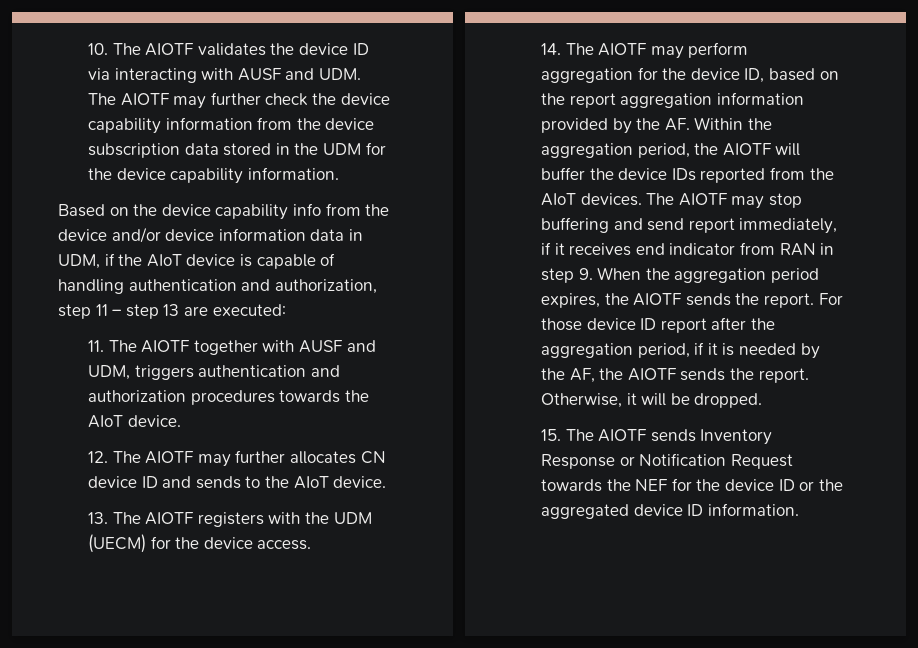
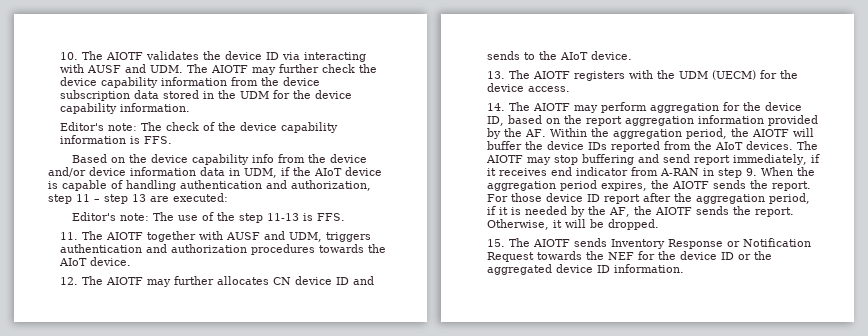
(339, 173) none -> [60,122,339,133] [60,135,173,144] // Editor's note: The check of the device capability information is FFS.
(286, 310) none -> [72,212,346,223] // Editor's note: The use of the step 11-13 is FFS.
[779,243,816,256] RAN -> [660,168,700,176] A-RAN

